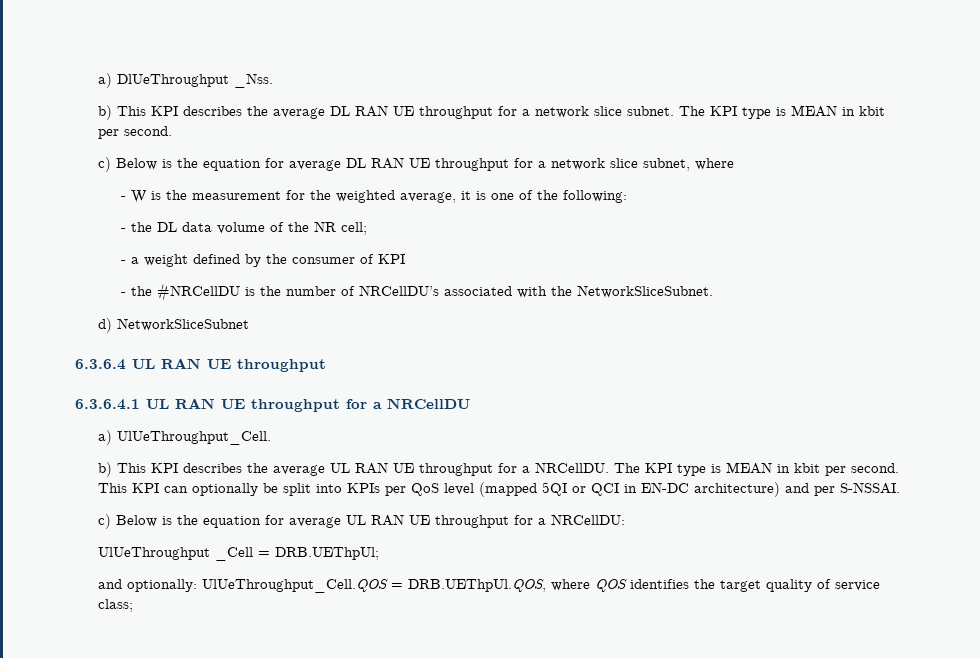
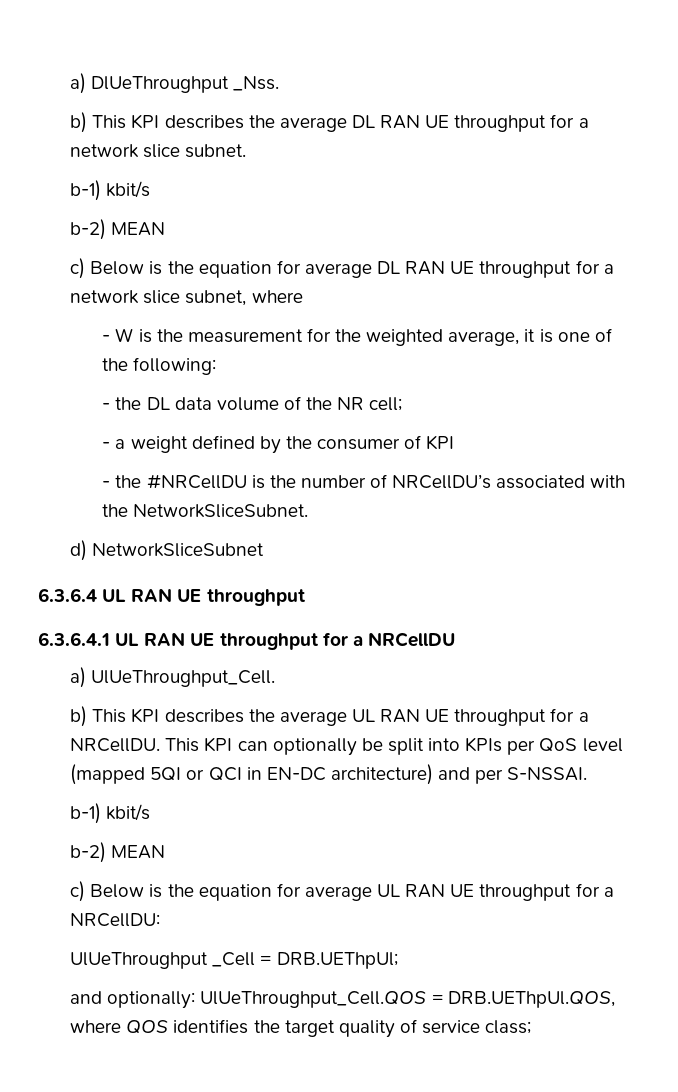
[679,105,886,119] [98,126,173,139] The KPI type is MEAN in kbit per second. -> [70,180,151,201] [70,219,166,240] // b-1) kbit/s // b-2) MEAN
[614,462,900,476] The KPI type is MEAN in kbit per second. -> (161, 745) none
(901, 488) none -> [70,803,151,824] [70,842,166,863] // b-1) kbit/s // b-2) MEAN

